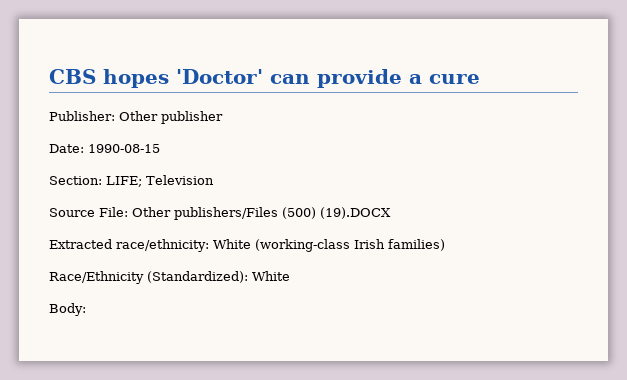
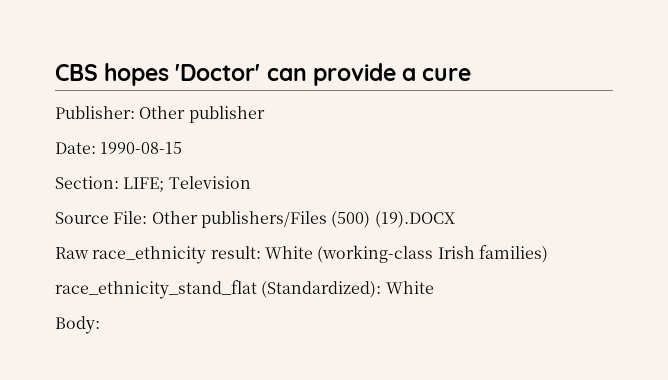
[49,239,209,252] Extracted race/ethnicity: -> [55,246,261,264] Raw race_ethnicity result:
[49,271,144,284] Race/Ethnicity -> [55,280,257,299] race_ethnicity_stand_flat

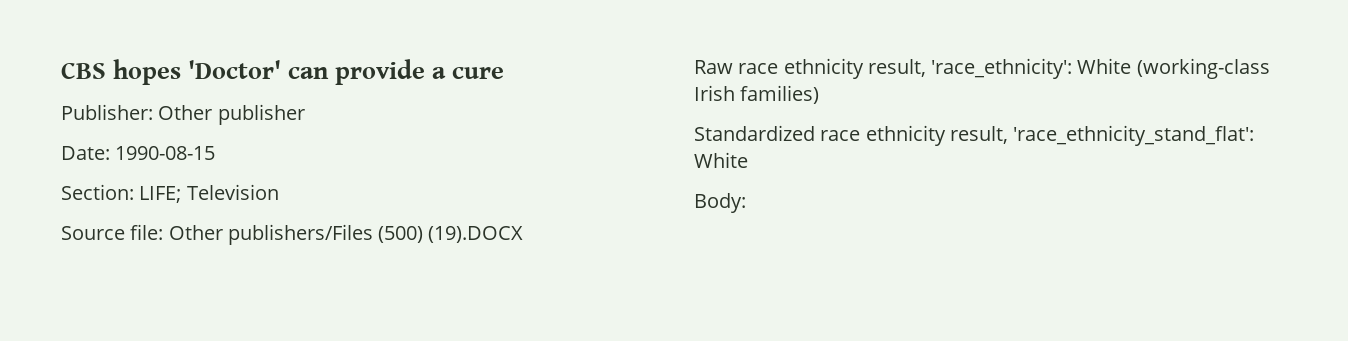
[113,211,148,224] File: -> [130,224,164,240] file:
[92,246,261,264] race_ethnicity result: -> [738,58,1073,79] race ethnicity result, 'race_ethnicity':
[55,280,382,299] race_ethnicity_stand_flat (Standardized): -> [694,125,1255,146] Standardized race ethnicity result, 'race_ethnicity_stand_flat':

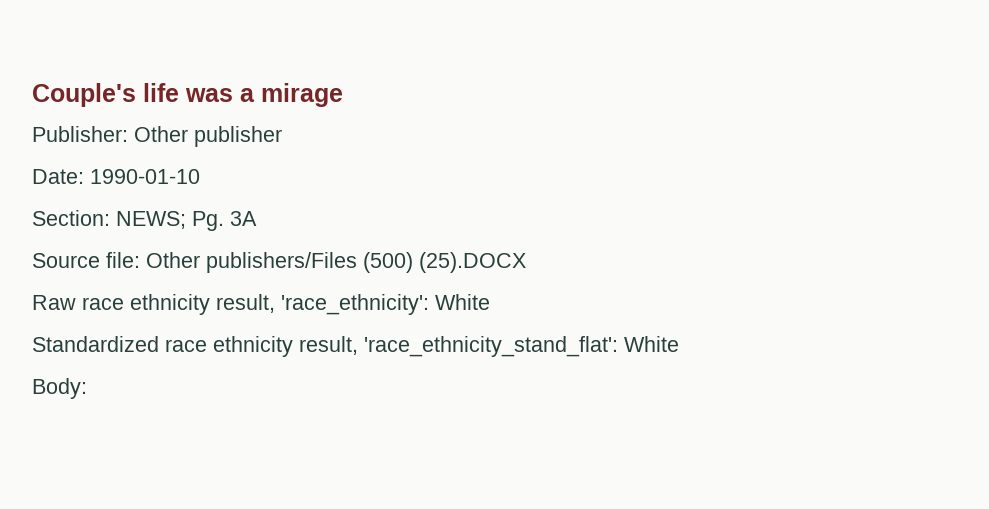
[61,59,505,85] CBS hopes 'Doctor' can provide a cure -> [32,83,343,107] Couple's life was a mirage
[115,146,216,160] 1990-08-15 -> [90,169,200,184] 1990-01-10
[139,184,279,203] LIFE; Television -> [116,211,257,231] NEWS; Pg. 3A
[428,226,524,243] (19).DOCX -> [419,252,526,273] (25).DOCX
[1136,58,1270,79] [694,85,820,104] (working-class Irish families) -> (490, 302) none

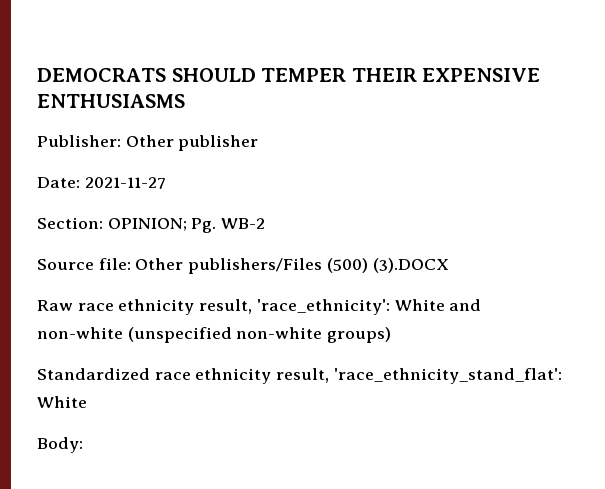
[32,83,343,107] Couple's life was a mirage -> [37,68,541,82] [37,94,185,108] DEMOCRATS SHOULD TEMPER THEIR EXPENSIVE ENTHUSIASMS
[90,169,200,184] 1990-01-10 -> [84,177,166,189] 2021-11-27
[116,211,257,231] NEWS; Pg. 3A -> [107,218,266,233] OPINION; Pg. WB-2
[419,252,526,273] (25).DOCX -> [372,258,449,273] (3).DOCX
(490, 302) none -> [449,299,482,311] [37,327,392,343] and non-white (unspecified non-white groups)

